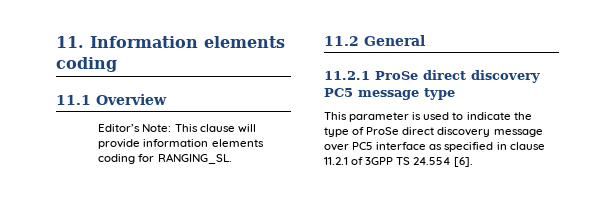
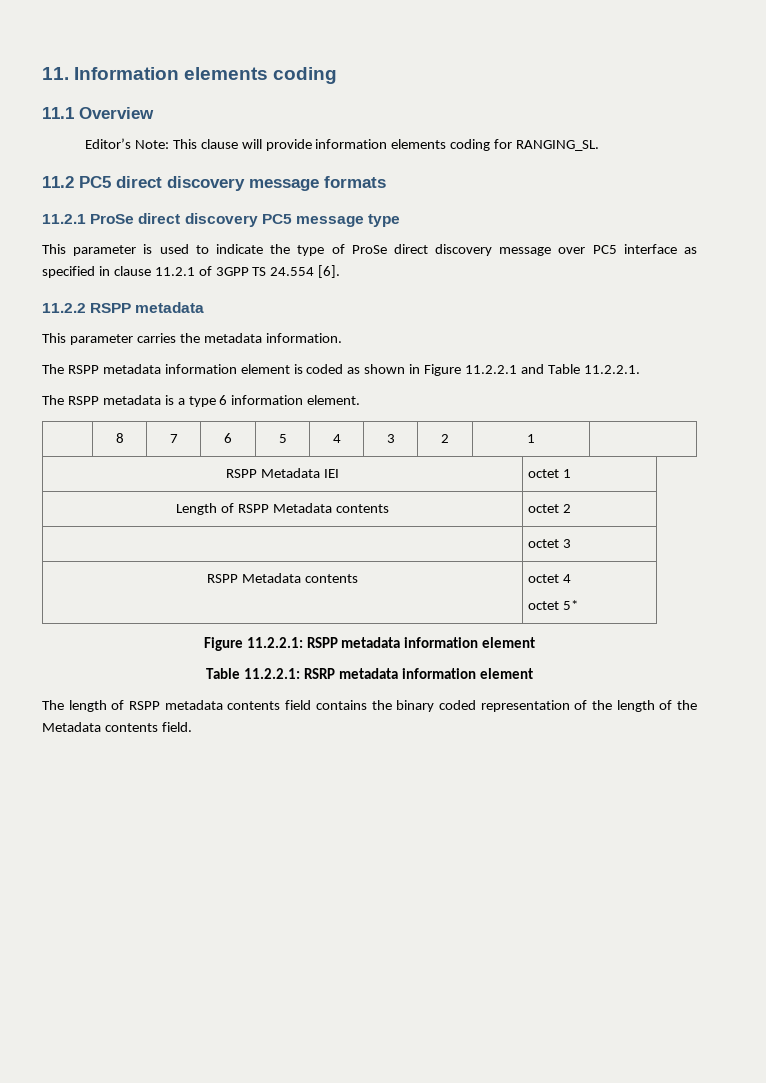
[364,35,425,46] General -> [79,176,386,191] PC5 direct discovery message formats
(473, 162) none -> [42,302,205,313] [42,333,342,345] [42,364,640,376] [42,395,361,407] [115,433,124,443] [169,434,178,443] [224,433,232,443] [278,434,287,443] [332,434,341,443] [386,434,395,443] [441,434,449,443] [527,434,535,443] [226,468,339,478] [527,469,571,478] [176,503,389,515] [527,504,571,513] [527,539,571,548] [207,573,358,583] [527,574,571,583] [527,600,578,610] [203,637,536,651] [206,668,533,679] [42,700,697,712] [42,722,192,732] // 11.2.2 RSPP metadata // This parameter carries the metadata information. // The RSPP metadata information element is coded as shown in Figure 11.2.2.1 and Table 11.2.2.1. // The RSPP metadata is a type 6 information element. // | 8 | 7 | 6 | 5 | 4 | 3 | 2 | 1 | // RSPP Metadata IEI | octet 1 // Length of RSPP Metadata contents | octet 2 // | octet 3 // RSPP Metadata contents | octet 4 // octet 5* // Figure 11.2.2.1: RSPP metadata information element // Table 11.2.2.1: RSRP metadata information element // The length of RSPP metadata contents field contains the binary coded representation of the length of the Metadata contents field.

